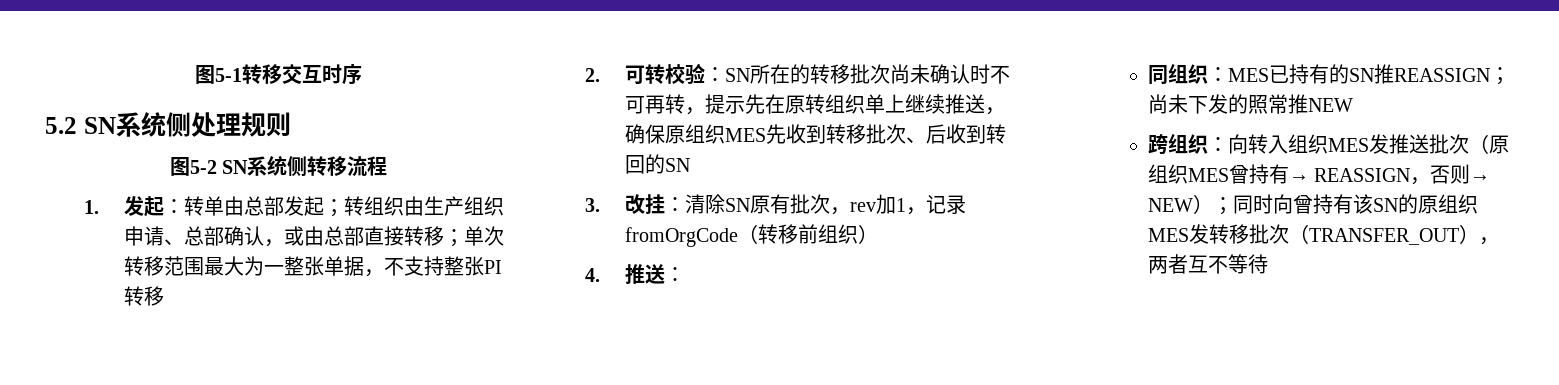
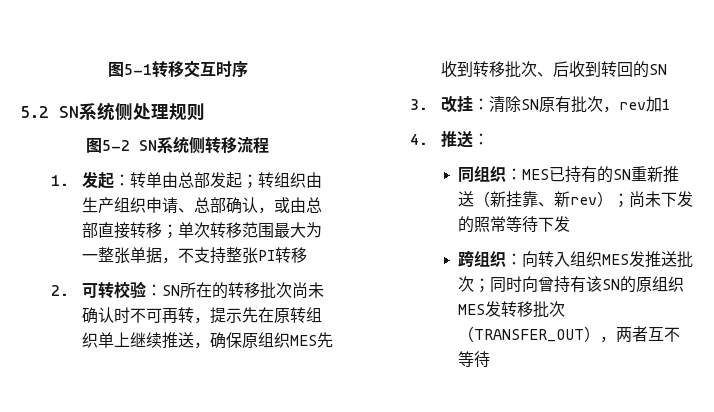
[905,194,966,215] [624,224,878,247] ，记录fromOrgCode（转移前组织） -> (671, 104) none
[1373,64,1490,84] 推REASSIGN -> [631,166,680,183] [458,191,614,208] 重新推送（新挂靠、新rev）
[1287,94,1353,114] 推NEW -> [506,216,571,233] 等待下发
[1468,134,1509,154] [1147,164,1491,185] [1147,194,1213,214] （原组织MES曾持有→ REASSIGN，否则→ NEW） -> (475, 284) none

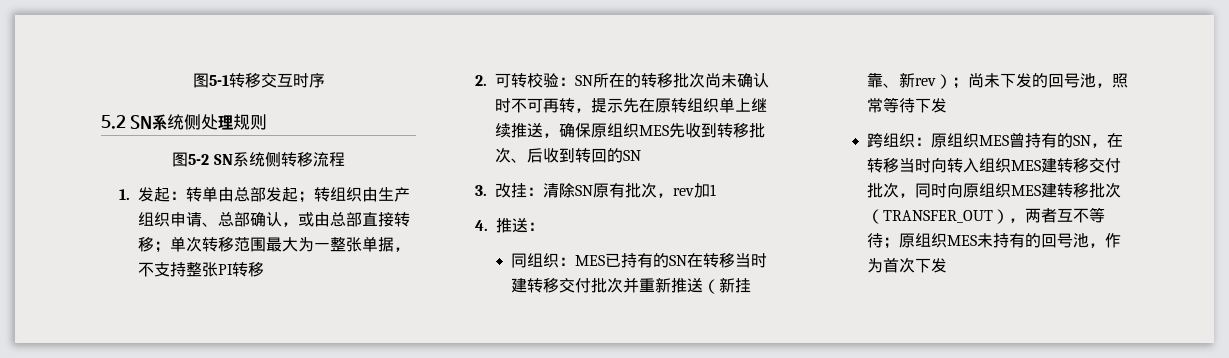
(632, 174) none -> [686,253,767,268] [510,277,639,293] 在转移当时建转移交付批次并
(475, 224) none -> [1047,73,1112,88] 回号池，
[522,251,694,268] [458,276,685,293] [458,301,502,317] 向转入组织MES发推送批次；同时向曾持有该SN的原组织MES发 -> [930,132,1123,148] [866,158,1121,173] [866,182,1057,198] 原组织MES曾持有的SN，在转移当时向转入组织MES建转移交付批次，同时向原组织MES建
(491, 359) none -> [882,233,1121,249] [866,257,947,273] ；原组织MES未持有的回号池，作为首次下发

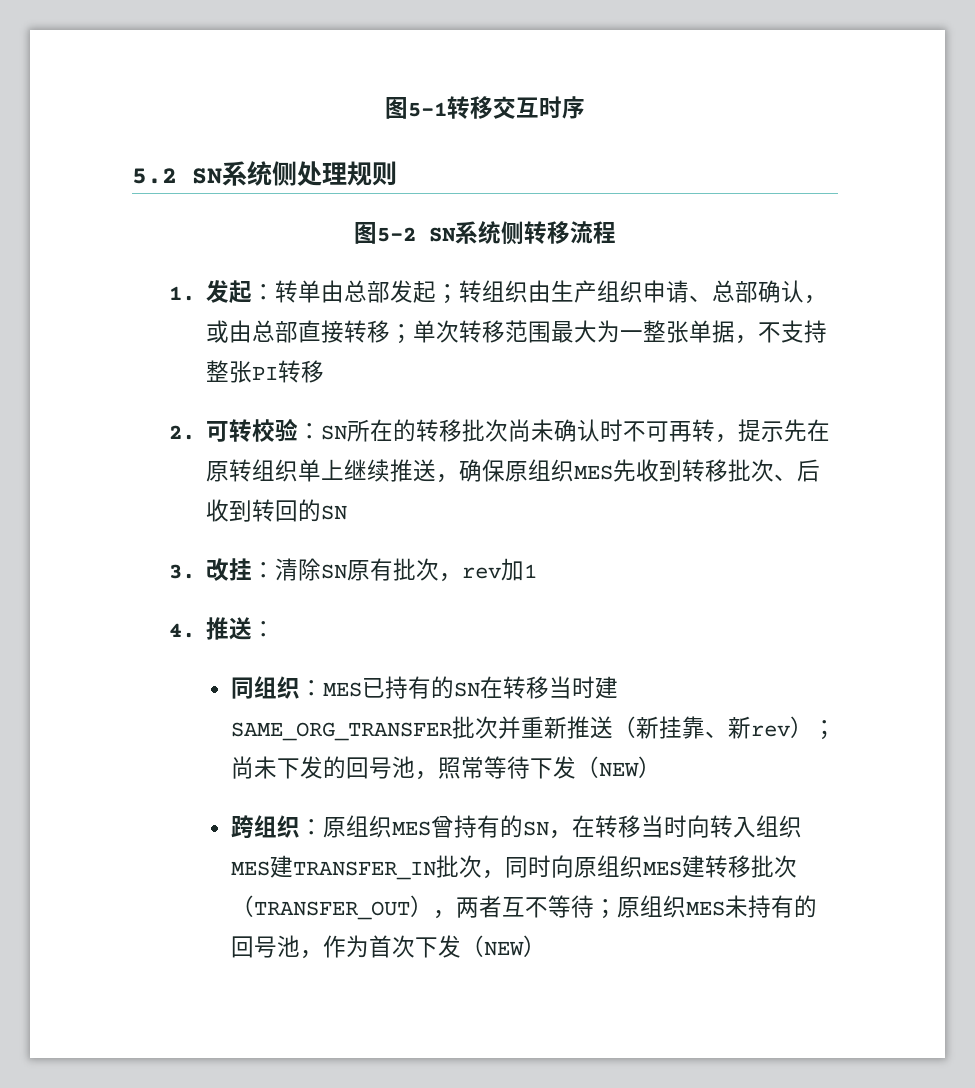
[526,278,591,293] 转移交付 -> [231,722,454,741] SAME_ORG_TRANSFER
(947, 105) none -> [576,756,662,778] （NEW）
[1056,158,1121,173] 转移交付 -> [293,861,437,880] TRANSFER_IN
(947, 265) none -> [461,935,547,957] （NEW）

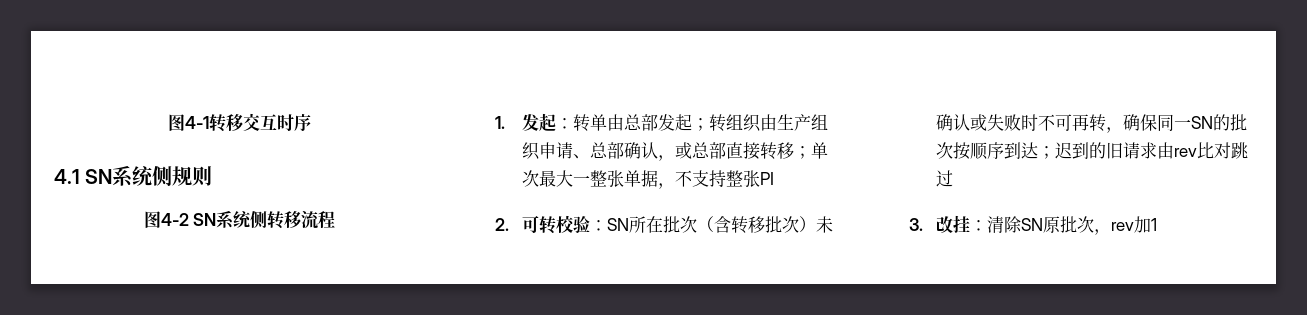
[385,97,447,119] 图5-1 -> [168,114,209,131] 图4-1
[132,161,347,186] 5.2 SN系统侧处理 -> [54,165,173,187] 4.1 SN系统侧
[377,227,416,242] 5-2 -> [160,213,189,226] 4-2
[229,320,253,343] 由 -> (693, 150) none
[459,320,621,343] 转移范围最大为 -> [539,170,574,187] 最大
[278,360,325,383] 转移 -> (775, 178) none
[393,419,831,443] [206,459,821,483] [206,499,348,522] 的转移批次尚未确认时不可再转，提示先在原转组织单上继续推送，确保原组织MES先收到转移批次、后收到转回的SN -> [663,216,834,234] [936,114,1248,133] [936,142,1249,160] [936,170,954,187] 批次（含转移批次）未确认或失败时不可再转，确保同一SN的批次按顺序到达；迟到的旧请求由rev比对跳过
[370,558,394,581] 有 -> (1061, 224) none
[169,617,276,640] [231,676,619,699] [231,716,837,741] [231,756,662,780] [231,815,803,839] [231,855,798,880] [231,895,818,920] [231,935,547,959] // 4.推送： // 同组织：MES已持有的SN在转移当时建SAME_ORG_TRANSFER批次并重新推送（新挂靠、新rev）；尚未下发的回号池，照常等待下发（NEW） // 跨组织：原组织MES曾持有的SN，在转移当时向转入组织MES建TRANSFER_IN批次，同时向原组织MES建转移批次（TRANSFER_OUT），两者互不等待；原组织MES未持有的回号池，作为首次下发（NEW） -> (1158, 224) none

